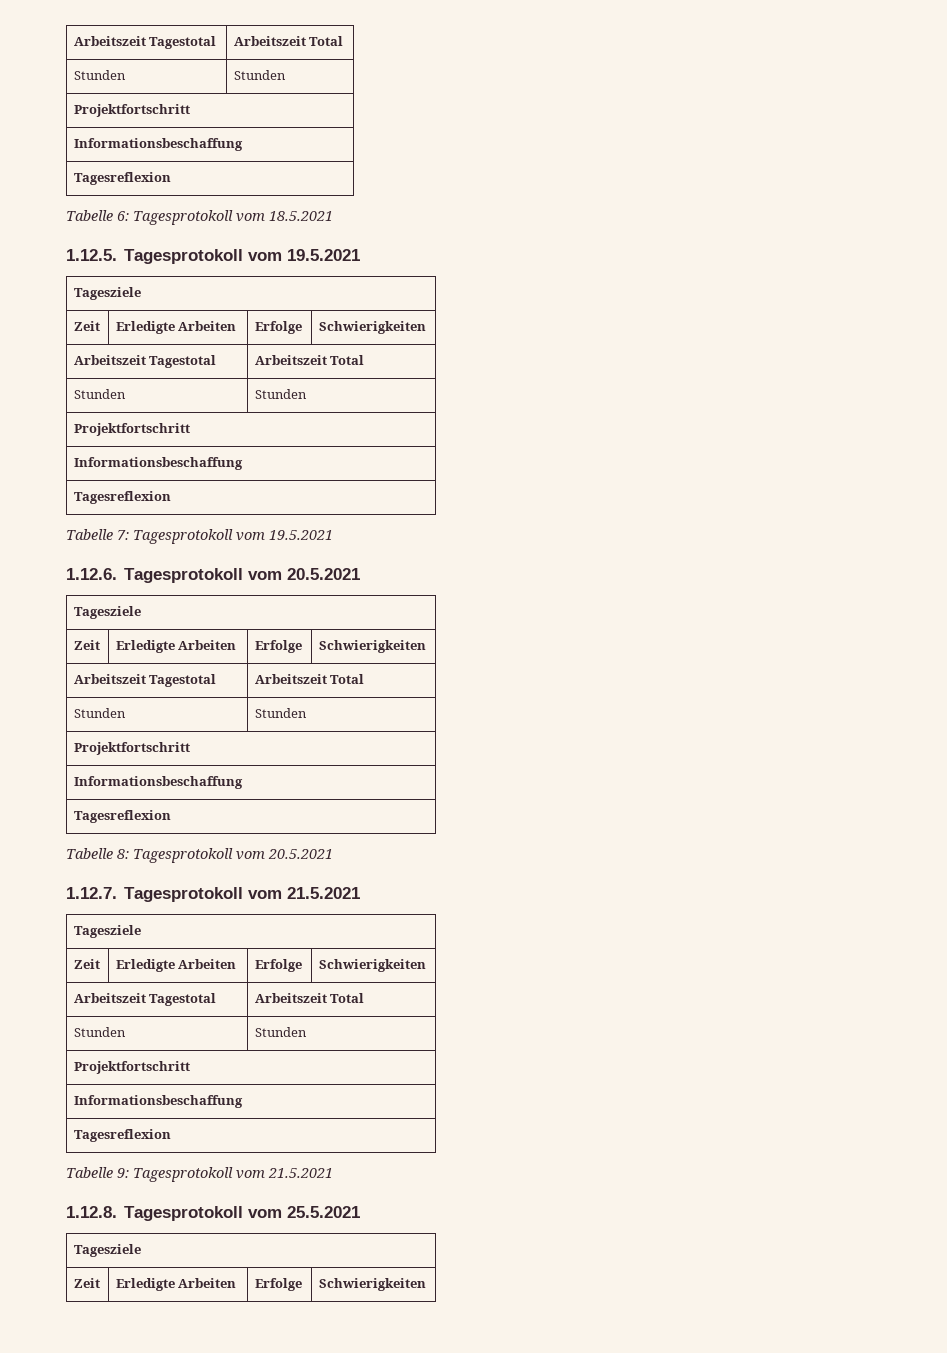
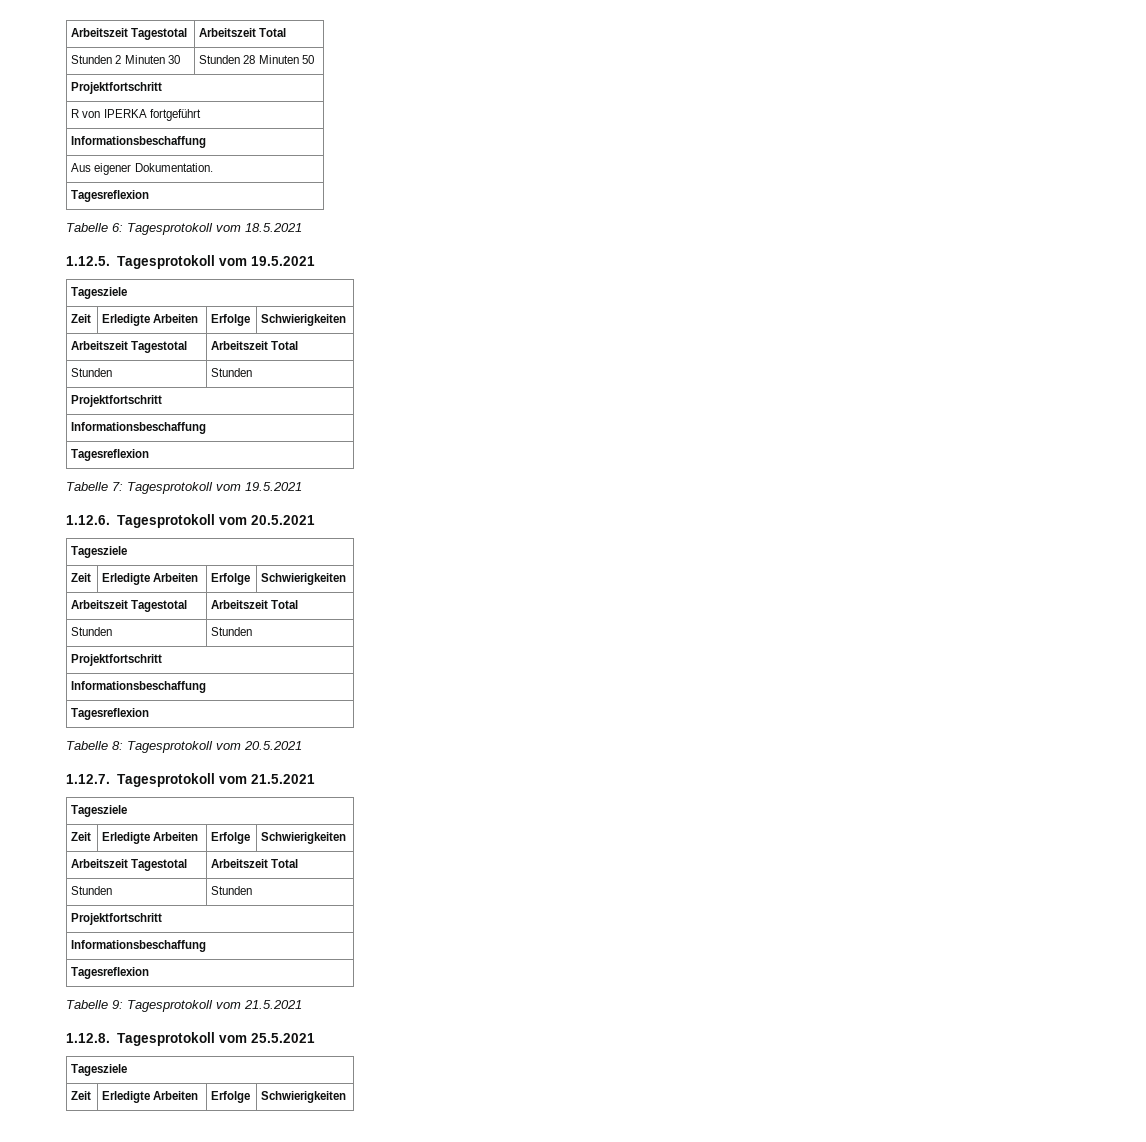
[73,36,217,49] [233,36,344,46] [73,70,126,80] [233,70,286,80] [73,104,190,117] [73,138,243,151] Arbeitszeit Tagestotal | Arbeitszeit Total // Stunden | Stunden // Projektfortschritt // Informationsbeschaffung -> [71,28,188,40] [199,28,287,37] [71,55,180,64] [199,55,314,64] [71,82,163,94] [71,109,201,121] [71,136,207,148] [71,163,213,175] Arbeitszeit Tagestotal | Arbeitszeit Total // Stunden 2 Minuten 30 | Stunden 28 Minuten 50 // Projektfortschritt // R von IPERKA fortgeführt // Informationsbeschaffung // Aus eigener Dokumentation.

